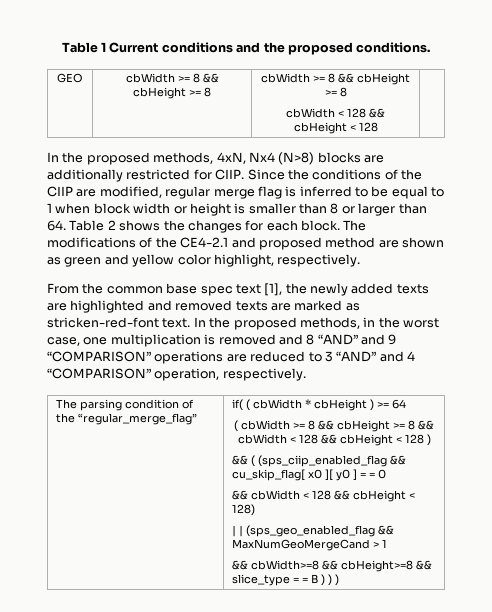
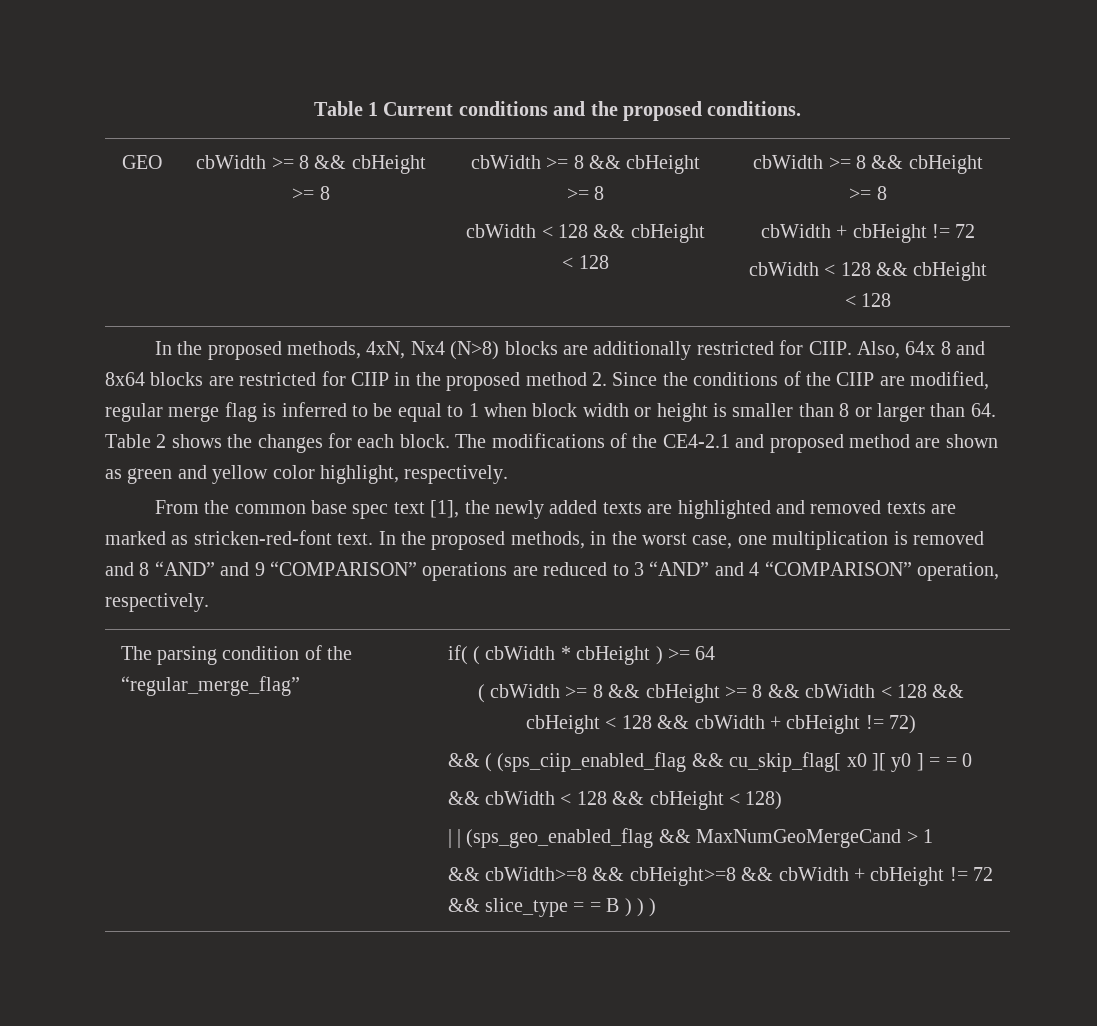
(378, 127) none -> [753,155,983,174] [849,186,887,200] [760,224,976,243] [748,262,988,281] [844,293,892,307] cbWidth >= 8 && cbHeight >= 8 // cbWidth + cbHeight != 72 // cbWidth < 128 && cbHeight < 128
(245, 174) none -> [857,341,986,359] [105,371,607,391] Also, 64x 8 and 8x64 blocks are restricted for CIIP in the proposed method 2.
[426,434,431,446] ) -> [657,715,917,734] && cbWidth + cbHeight != 72)
(433, 565) none -> [778,867,994,886] [447,898,480,912] cbWidth + cbHeight != 72 &&

